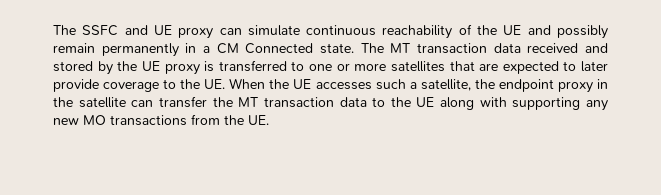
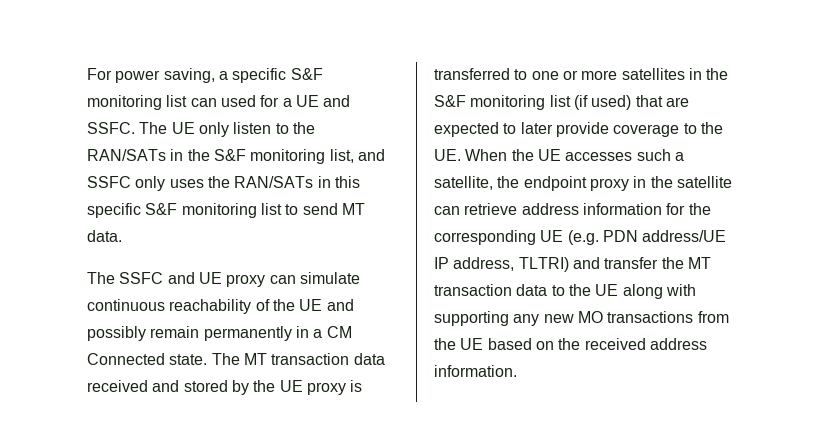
(53, 30) none -> [87,68,323,83] [87,95,351,110] [87,122,315,137] [87,149,385,164] [87,176,360,191] [87,203,365,218] [87,230,122,242] For power saving, a specific S&F monitoring list can used for a UE and SSFC. The UE only listen to the RAN/SATs in the S&F monitoring list, and SSFC only uses the RAN/SATs in this specific S&F monitoring list to send MT data. //
(445, 66) none -> [688,68,729,80] [434,95,632,110] in the S&F monitoring list (if used)
(154, 103) none -> [464,203,711,215] [434,230,727,245] [434,257,600,272] retrieve address information for the corresponding UE (e.g. PDN address/UE IP address, TLTRI) and
[248,115,269,125] UE. -> [460,338,707,350] [434,365,517,377] UE based on the received address information.

